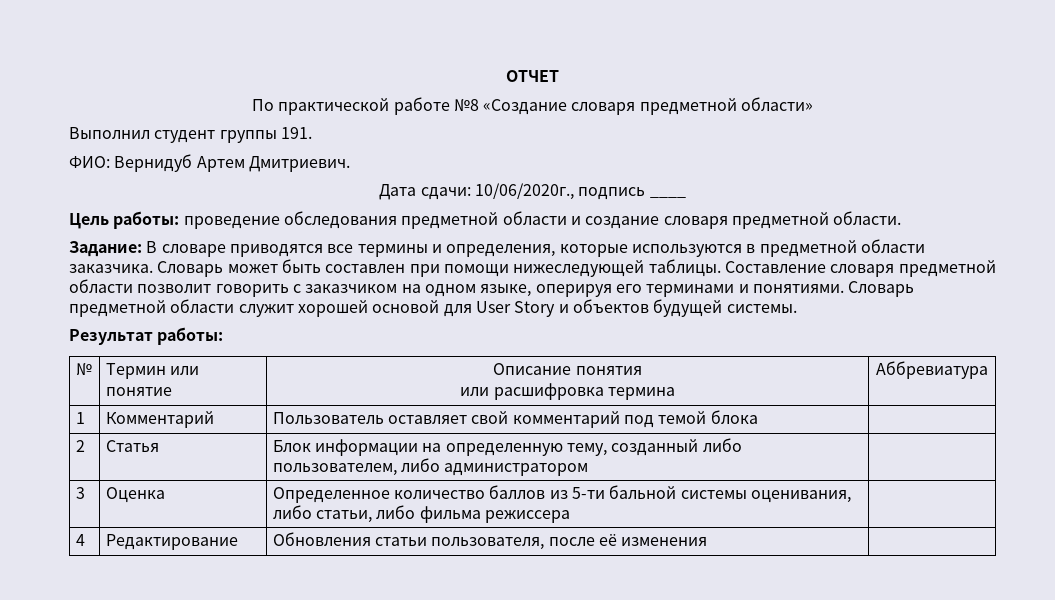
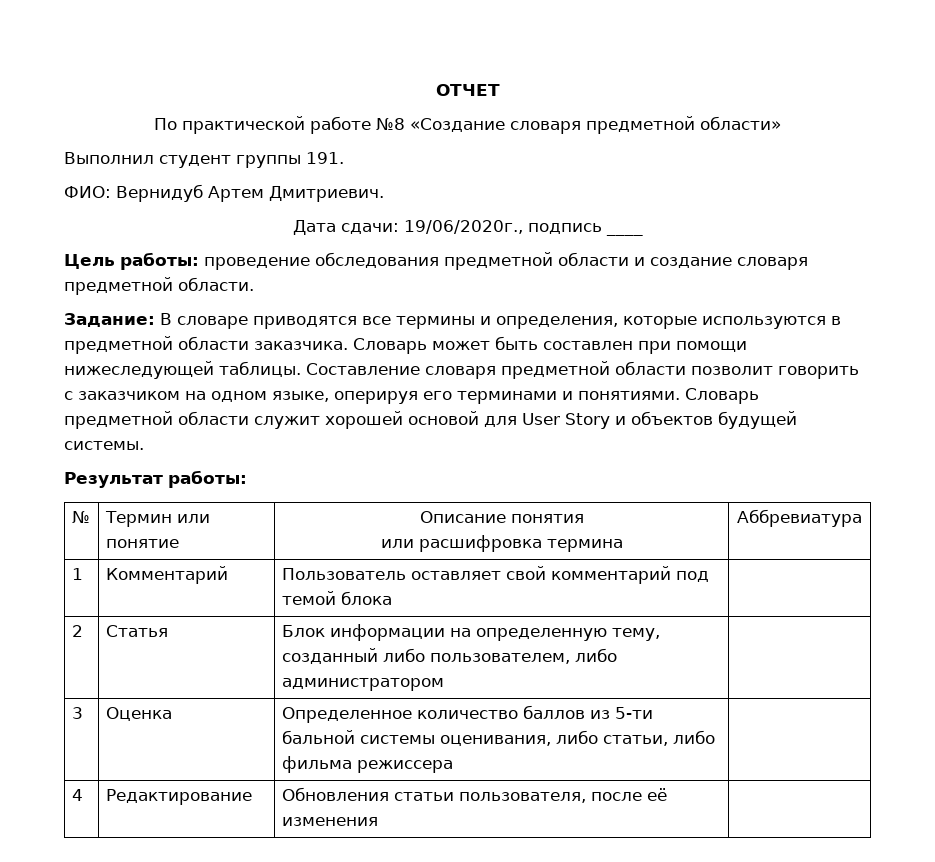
[475,183,574,200] 10/06/2020г., -> [403,220,523,234] 19/06/2020г.,

